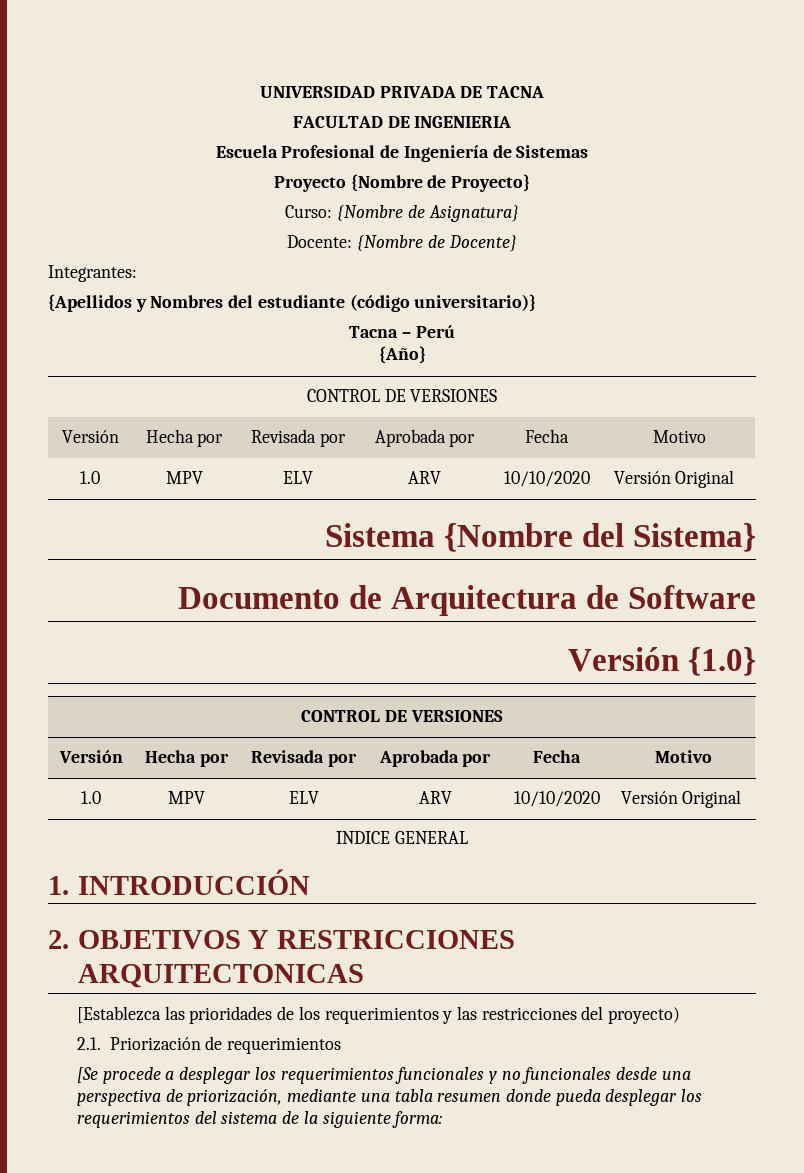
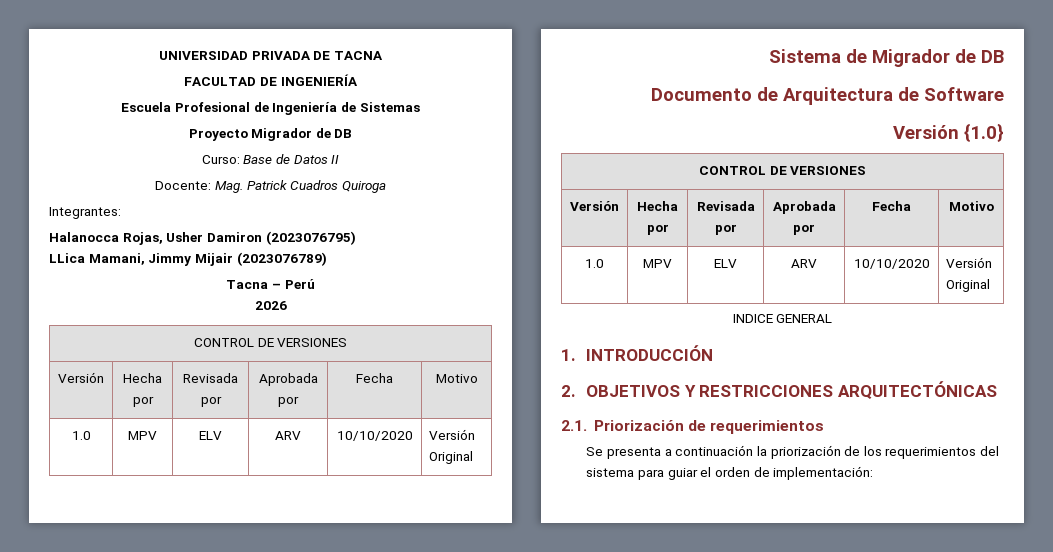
[414,116,512,128] INGENIERIA -> [280,74,358,86] INGENIERÍA
[350,174,531,192] [285,205,519,222] [287,235,517,252] [48,265,137,282] [48,294,537,312] {Nombre de Proyecto} // Curso: {Nombre de Asignatura} // Docente: {Nombre de Docente} // Integrantes: // {Apellidos y Nombres del estudiante (código universitario)} -> [251,128,353,141] [201,154,340,164] [155,180,386,193] [49,207,121,219] [49,231,356,245] [49,252,327,266] Migrador de DB // Curso: Base de Datos II // Docente: Mag. Patrick Cuadros Quiroga // Integrantes: // Halanocca Rojas, Usher Damiron (2023076795) // LLica Mamani, Jimmy Mijair (2023076789)
[378,346,426,364] {Año} -> [254,301,287,310] 2026
[444,523,756,552] {Nombre del Sistema} -> [846,49,1004,67] de Migrador de DB
[77,964,364,988] [76,1006,681,1024] [76,1036,342,1054] [76,1067,691,1084] [76,1089,703,1106] [76,1111,443,1128] ARQUITECTONICAS // [Establezca las prioridades de los requerimientos y las restricciones del proyecto) // 2.1. Priorización de requerimientos // [Se procede a desplegar los requerimientos funcionales y no funcionales desde una perspectiva de priorización, mediante una tabla resumen donde pueda desplegar los requerimientos del sistema de la siguiente forma: -> [838,381,998,399] [561,420,825,434] [586,445,1000,459] [586,466,874,480] ARQUITECTÓNICAS // 2.1. Priorización de requerimientos // Se presenta a continuación la priorización de los requerimientos del sistema para guiar el orden de implementación:

